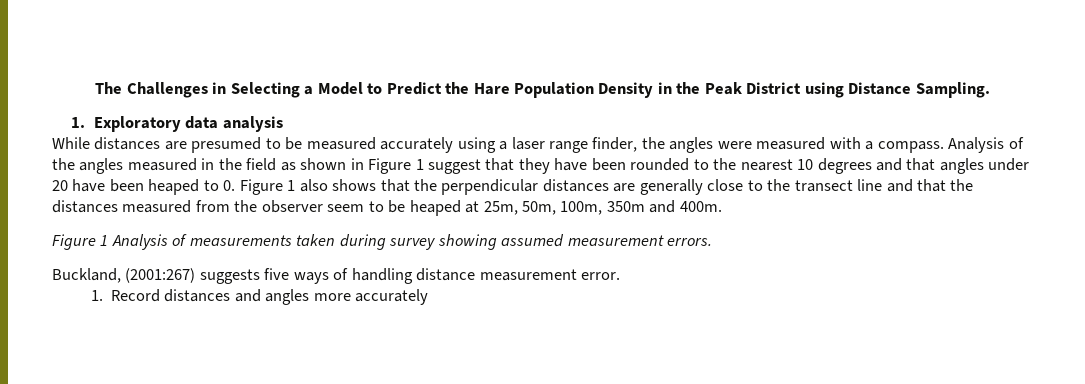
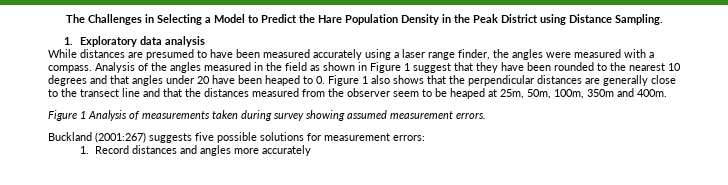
[285,137,303,150] be -> [210,49,260,58] have been
[52,268,121,283] Buckland, -> [48,132,92,141] Buckland
[293,268,621,284] ways of handling distance measurement error. -> [217,132,425,143] possible solutions for measurement errors:

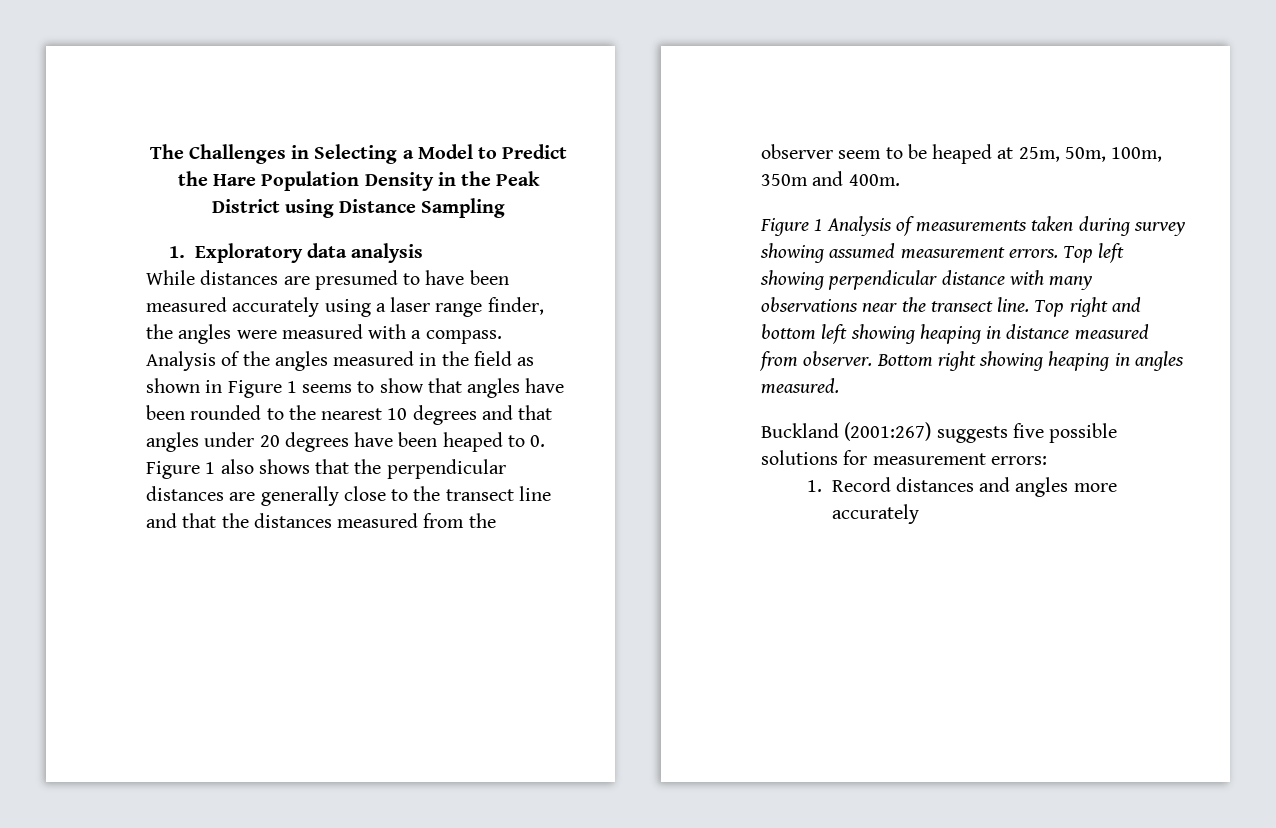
[614,14,663,25] Sampling. -> [421,198,506,218] Sampling
[413,62,498,73] suggest that they -> [302,378,521,398] seems to show that angles
(210, 80) none -> [284,432,349,452] degrees
(486, 115) none -> [1063,243,1125,263] [760,270,1093,290] [761,297,1141,317] [761,324,1149,344] [760,351,1184,371] [761,378,839,394] Top left showing perpendicular distance with many observations near the transect line. Top right and bottom left showing heaping in distance measured from observer. Bottom right showing heaping in angles measured.

